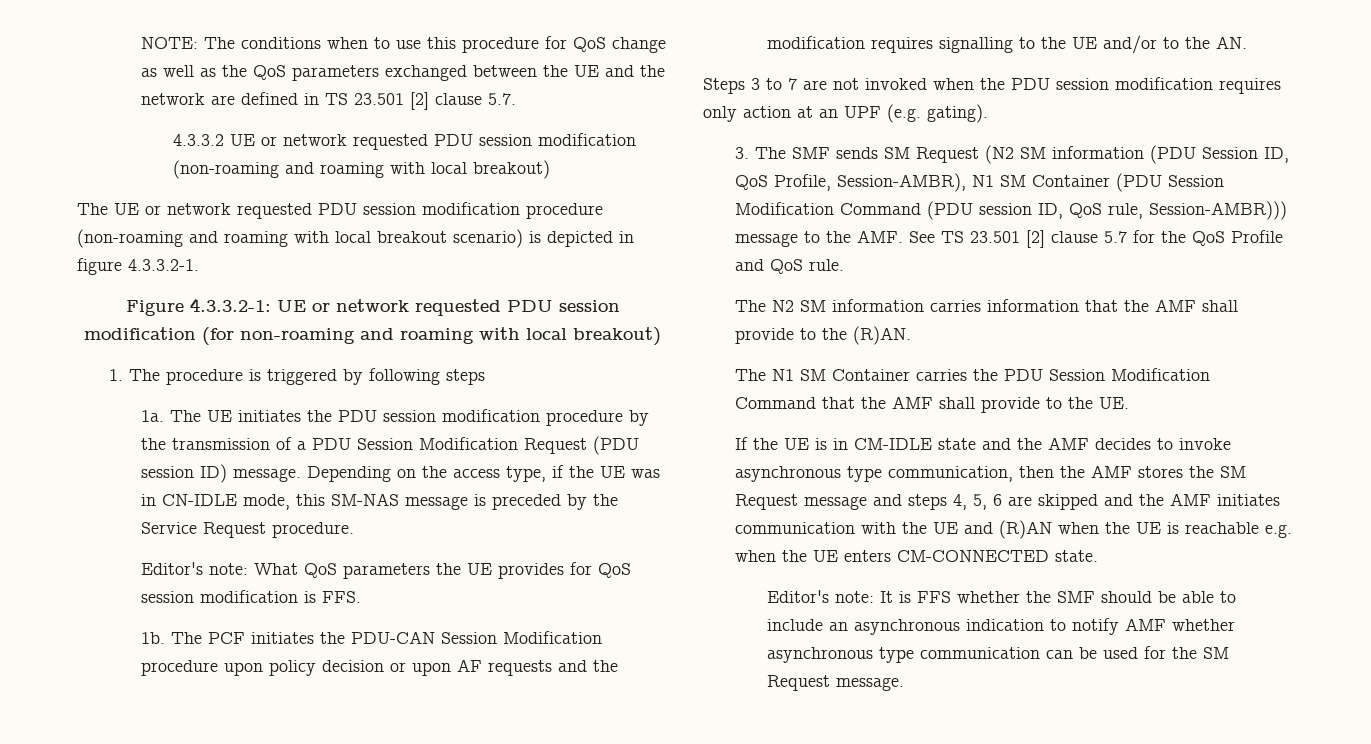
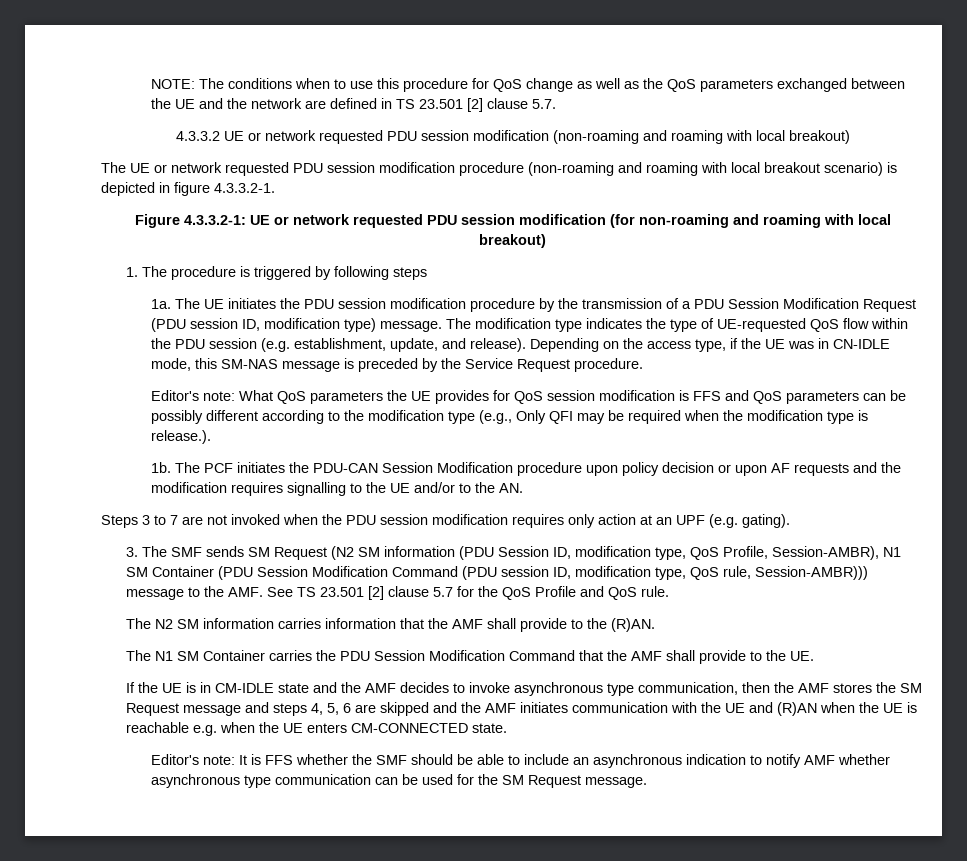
[199,464,301,483] ID) message. -> [242,318,909,332] [151,338,527,352] ID, modification type) message. The modification type indicates the type of UE-requested QoS flow within the PDU session (e.g. establishment, update, and release).
[321,591,361,603] FFS. -> [693,390,907,404] [151,410,869,424] [151,430,212,444] FFS and QoS parameters can be possibly different according to the modification type (e.g., Only QFI may be required when the modification type is release.).
(1289, 155) none -> [575,546,687,560] modification type,
(1063, 211) none -> [575,566,687,580] modification type,

